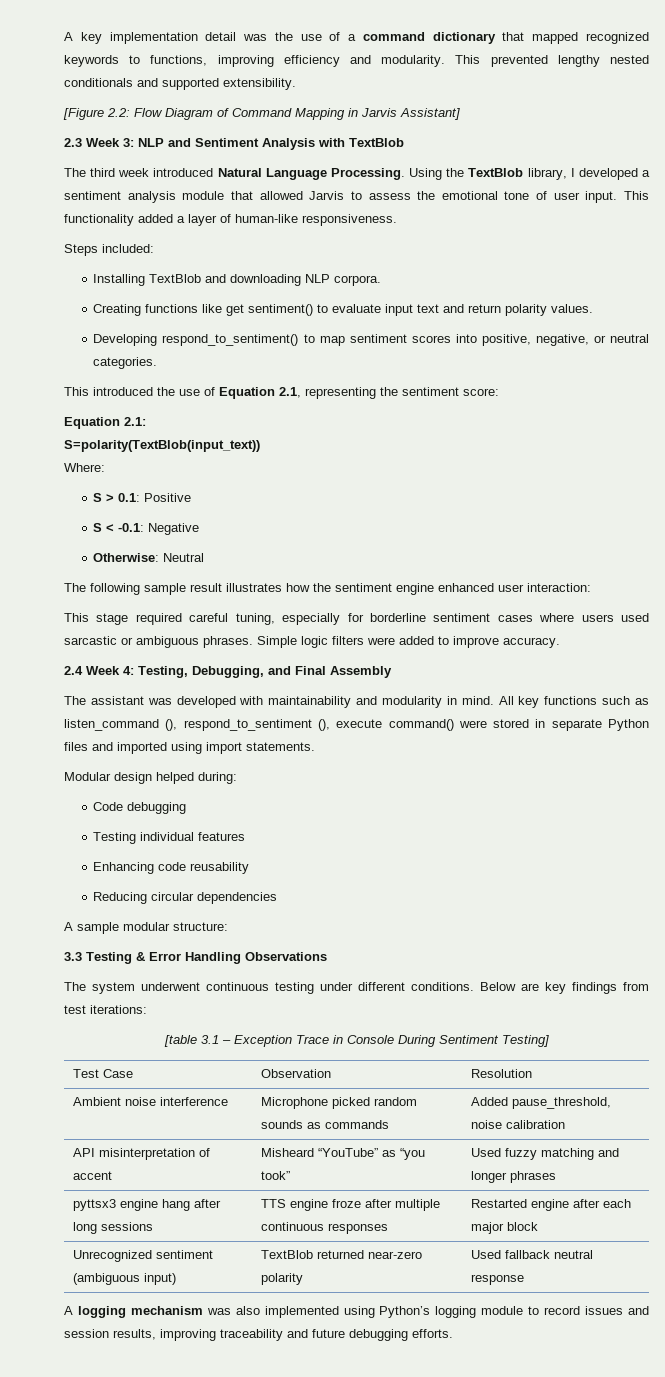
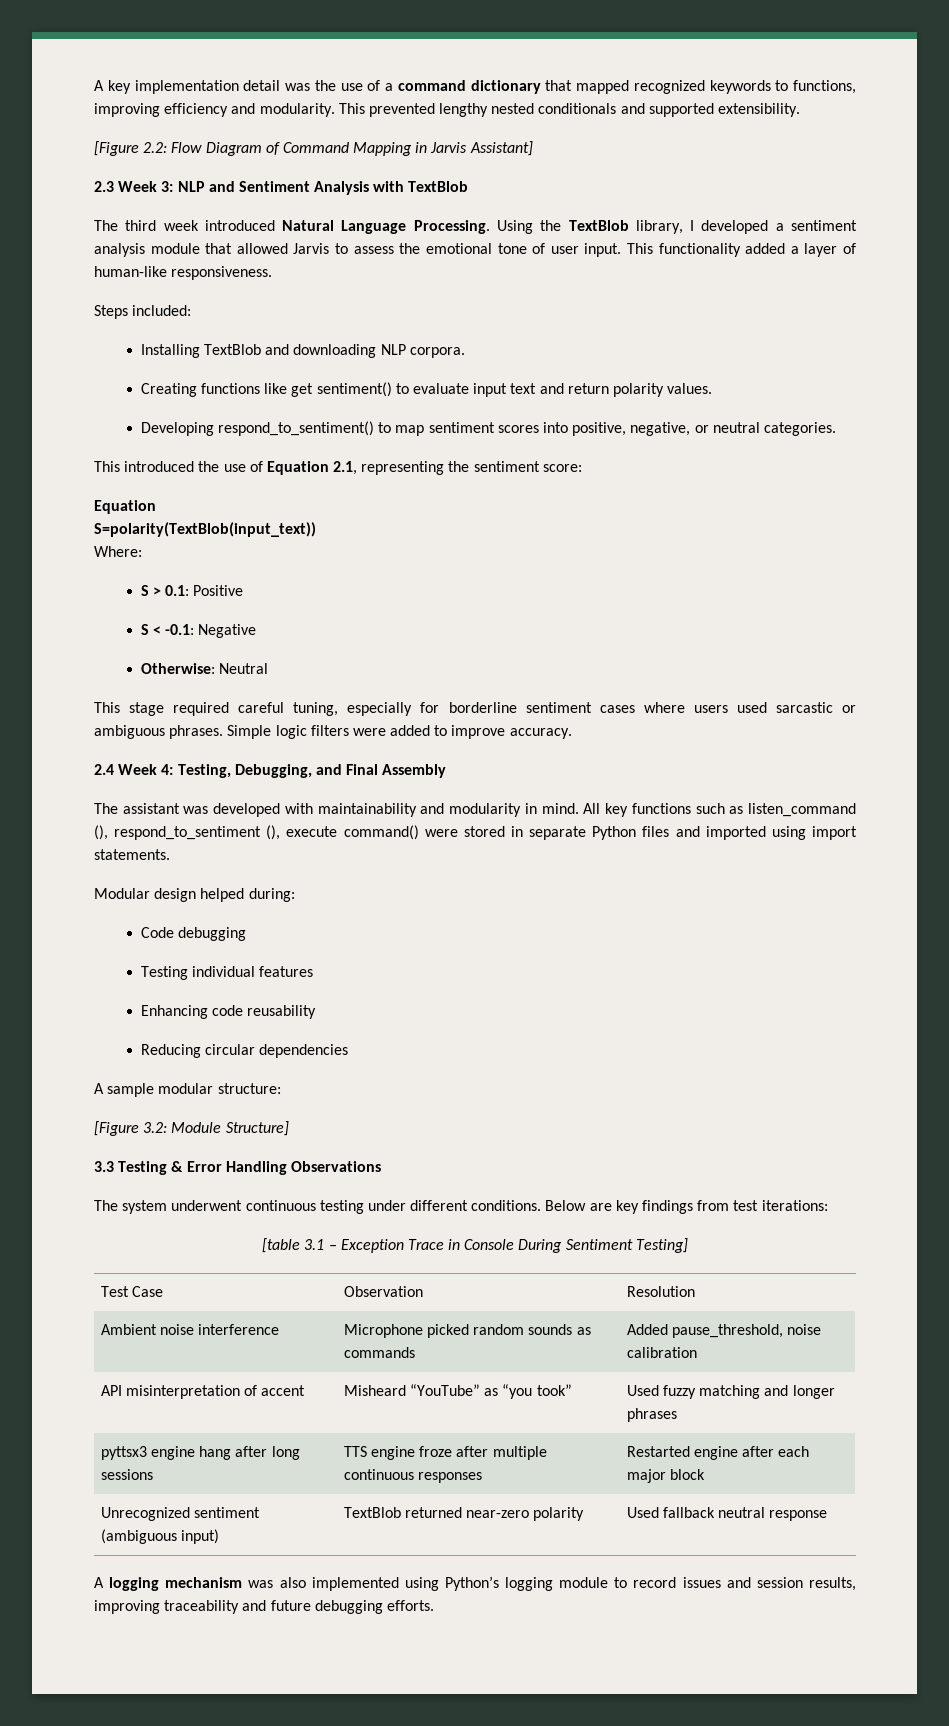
[124,417,146,426] 2.1: -> (156, 507) none
[64,583,591,595] // The following sample result illustrates how the sentiment engine enhanced user interaction: -> (269, 668) none
(228, 926) none -> [94,1121,289,1136] // [Figure 3.2: Module Structure]

